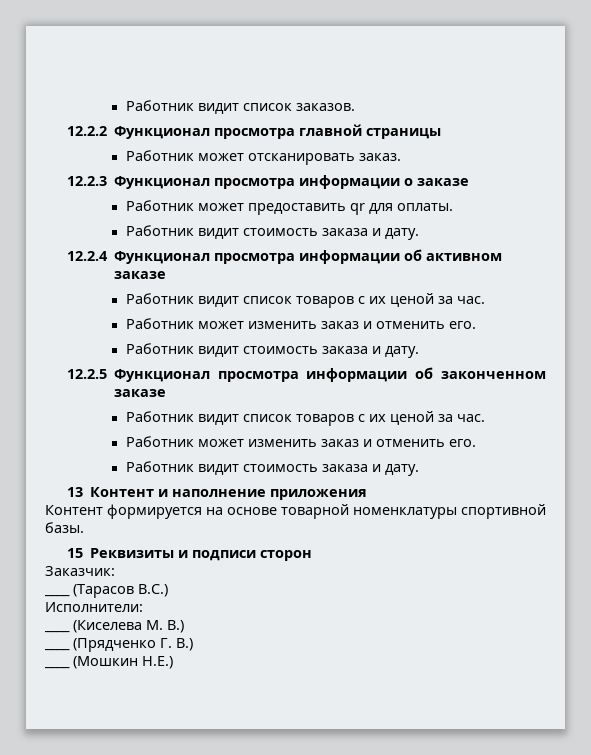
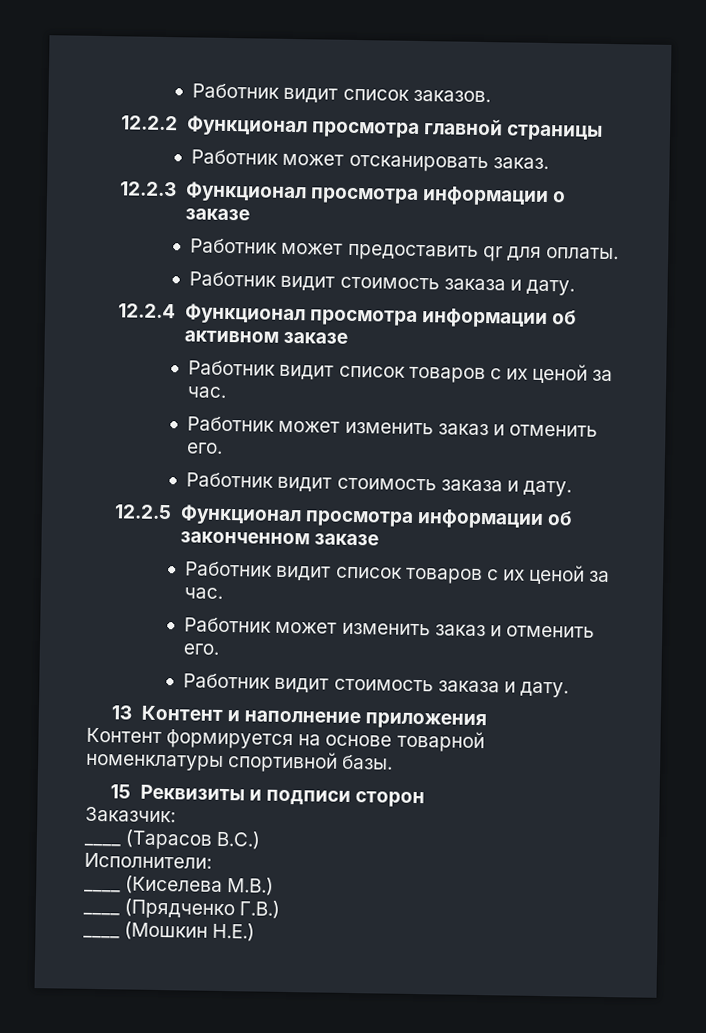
[146,620,184,633] М. В.) -> [227,877,275,896] М.В.)
[160,638,193,651] Г. В.) -> [239,900,281,919] Г.В.)

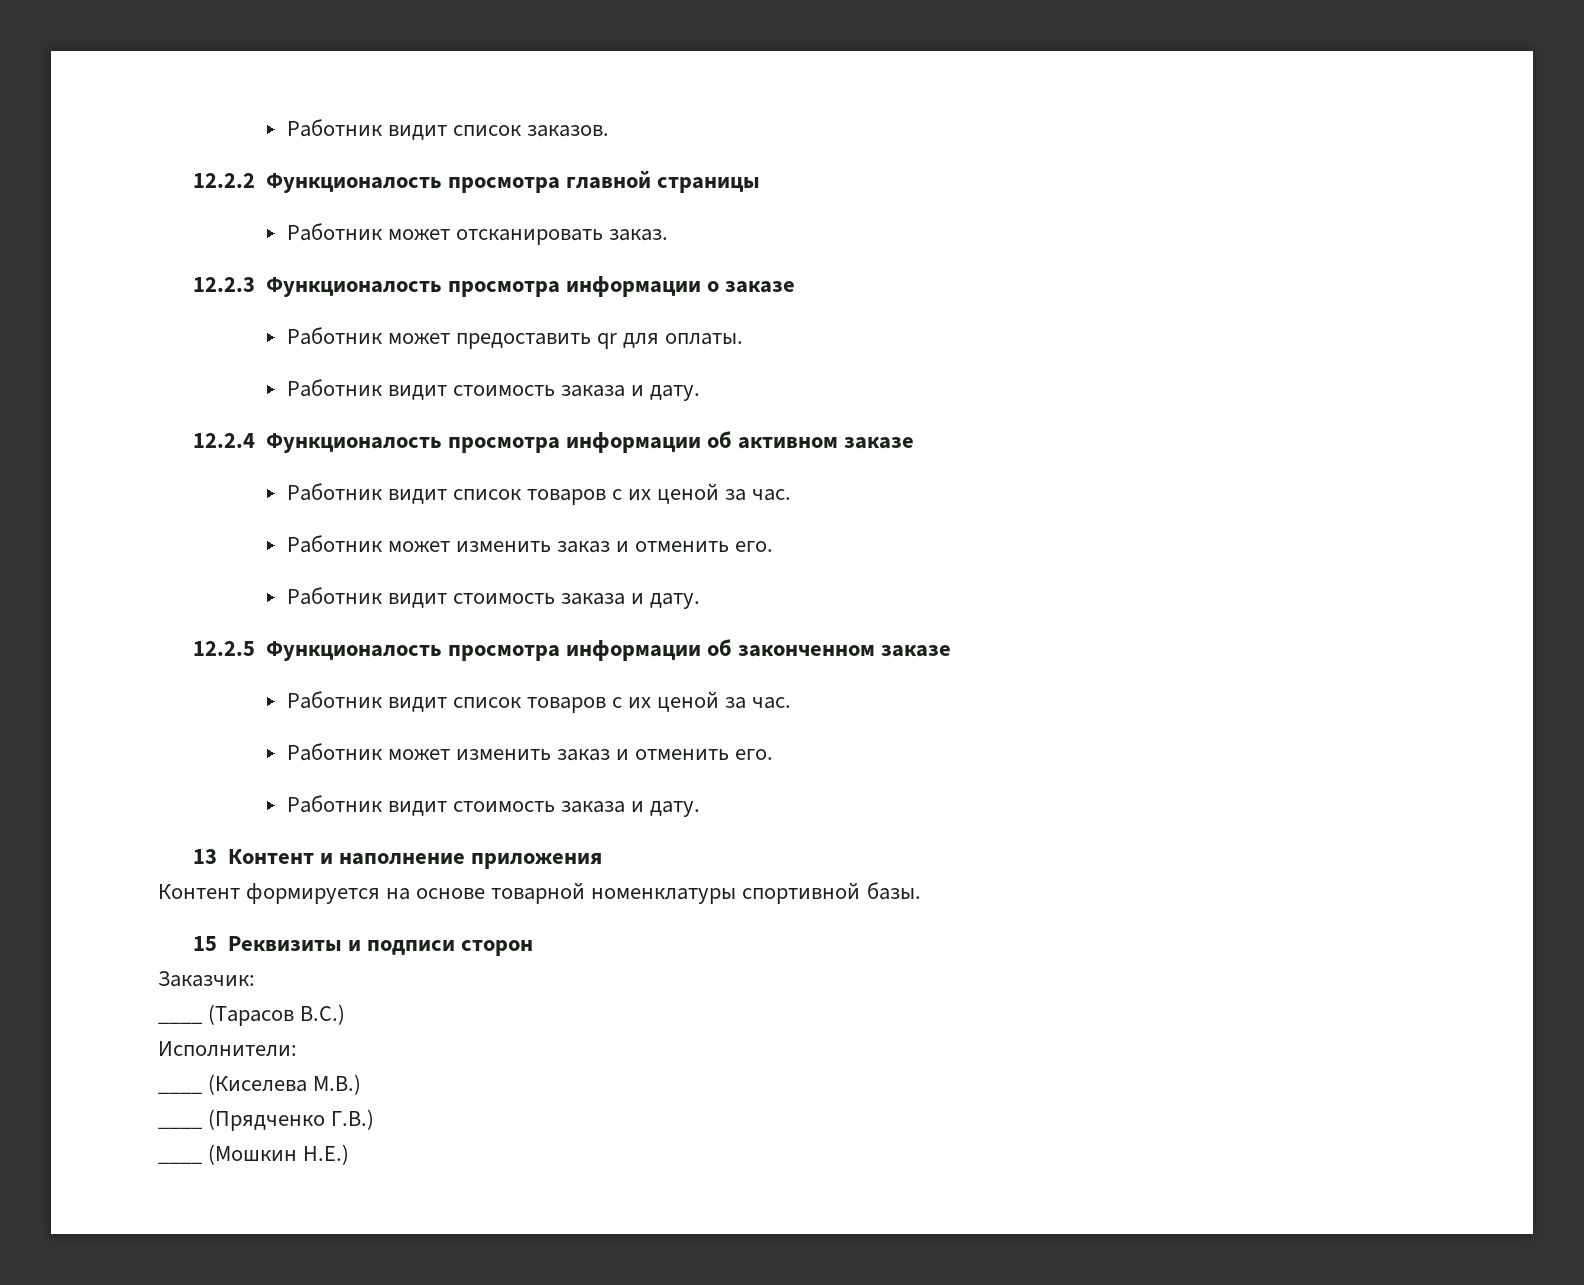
[185,115,308,137] Функционал -> [265,173,442,193] Функционалость
[184,181,307,203] Функционал -> [265,277,442,297] Функционалость
[184,303,306,325] Функционал -> [265,433,442,453] Функционалость
[179,504,302,526] Функционал -> [265,641,442,661] Функционалость

